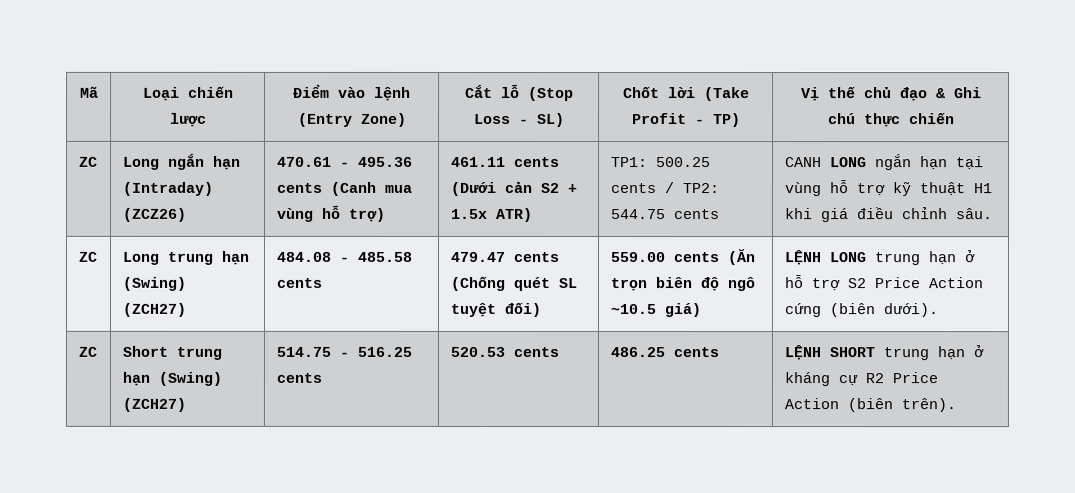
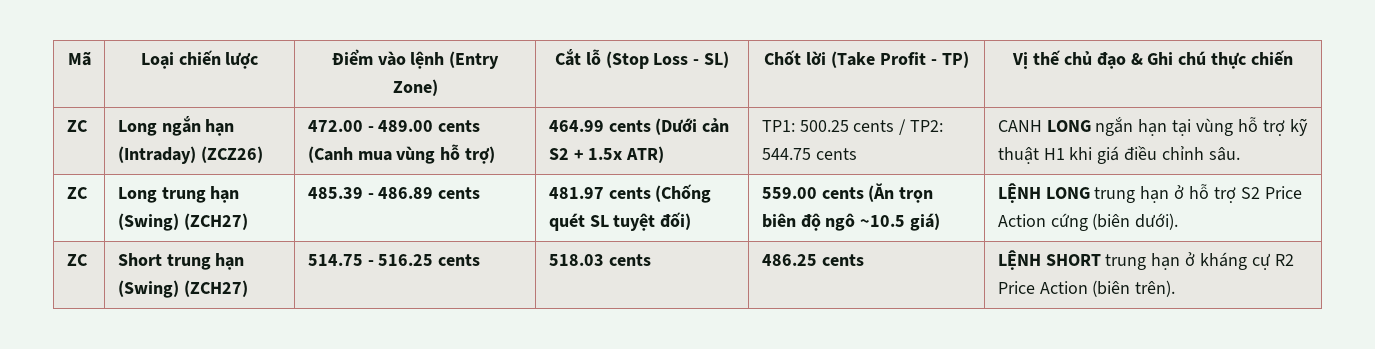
[276,156,413,167] 470.61 - 495.36 -> [307,120,434,132] 472.00 - 489.00
[450,156,506,167] 461.11 -> [548,120,604,132] 464.99
[275,251,412,262] [275,277,322,288] [449,251,505,262] 484.08 - 485.58 cents | 479.47 -> [307,187,481,199] [548,187,604,199] 485.39 - 486.89 cents | 481.97
[449,346,505,357] 520.53 -> [548,254,604,266] 518.03

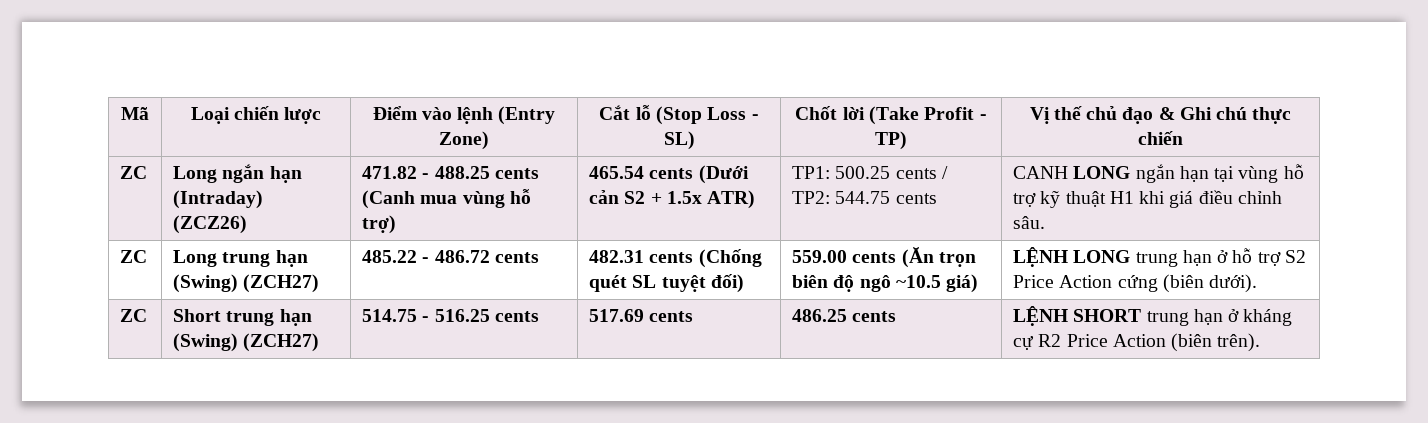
[307,120,434,132] 472.00 - 489.00 -> [362,166,490,179] 471.82 - 488.25
[548,120,604,132] 464.99 -> [589,166,645,179] 465.54
[307,187,481,199] [548,187,604,199] 485.39 - 486.89 cents | 481.97 -> [362,250,539,263] [589,250,645,263] 485.22 - 486.72 cents | 482.31
[548,254,604,266] 518.03 -> [589,309,645,322] 517.69

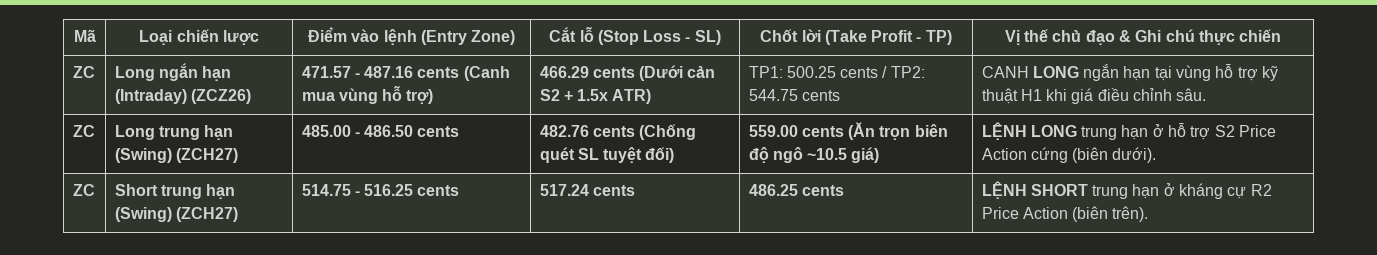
[362,166,490,179] 471.82 - 488.25 -> [301,66,414,78] 471.57 - 487.16
[589,166,645,179] 465.54 -> [539,66,589,78] 466.29
[362,250,539,263] [589,250,645,263] 485.22 - 486.72 cents | 482.31 -> [301,125,460,137] [539,125,589,137] 485.00 - 486.50 cents | 482.76
[589,309,645,322] 517.69 -> [539,184,589,196] 517.24

